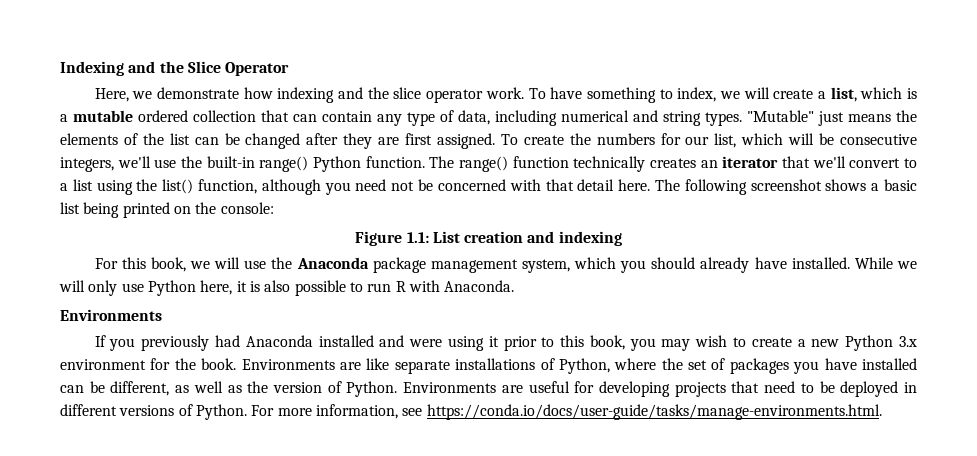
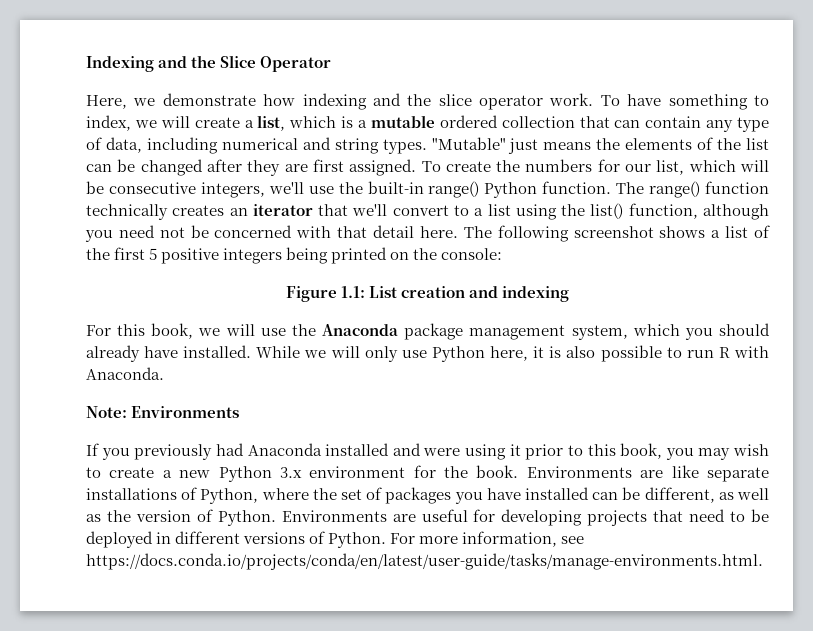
[884,179,918,191] [60,202,80,214] basic list -> [725,225,771,238] [86,247,283,264] list of the first 5 positive integers
(515, 286) none -> [86,406,127,418] Note:
[426,404,882,420] https://conda.io/docs/user-guide/tasks/manage-environments.html. -> [86,553,763,570] https://docs.conda.io/projects/conda/en/latest/user-guide/tasks/manage-environments.html.

